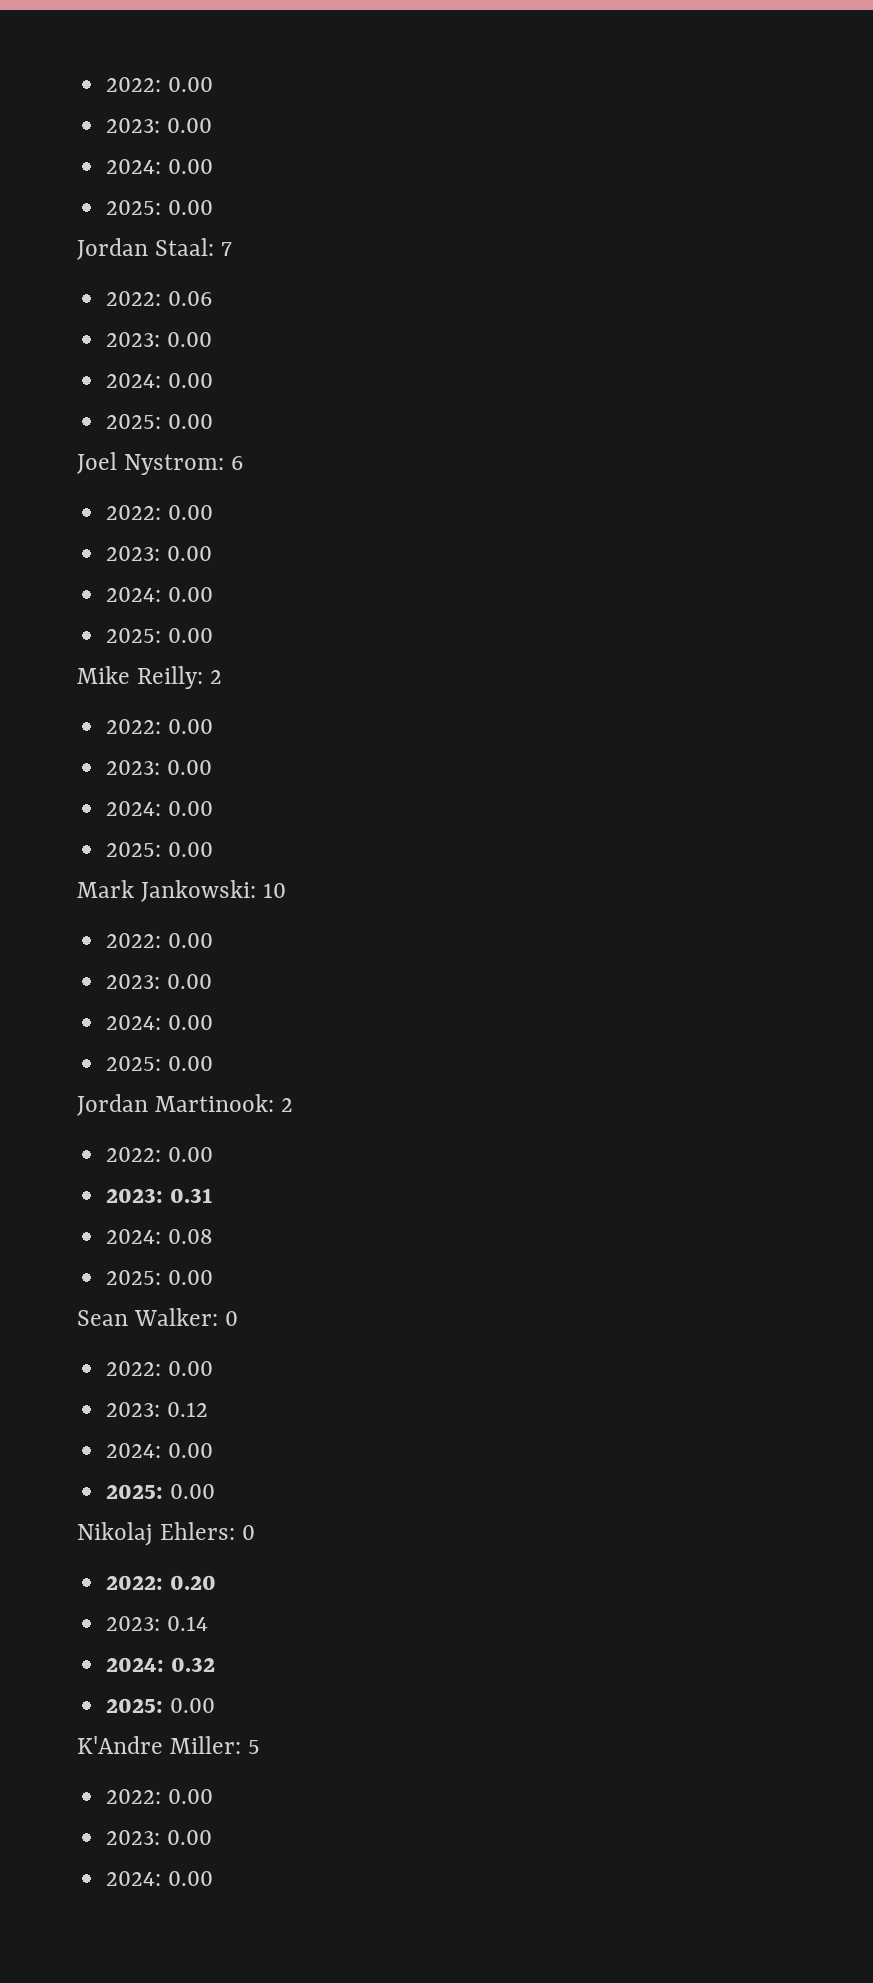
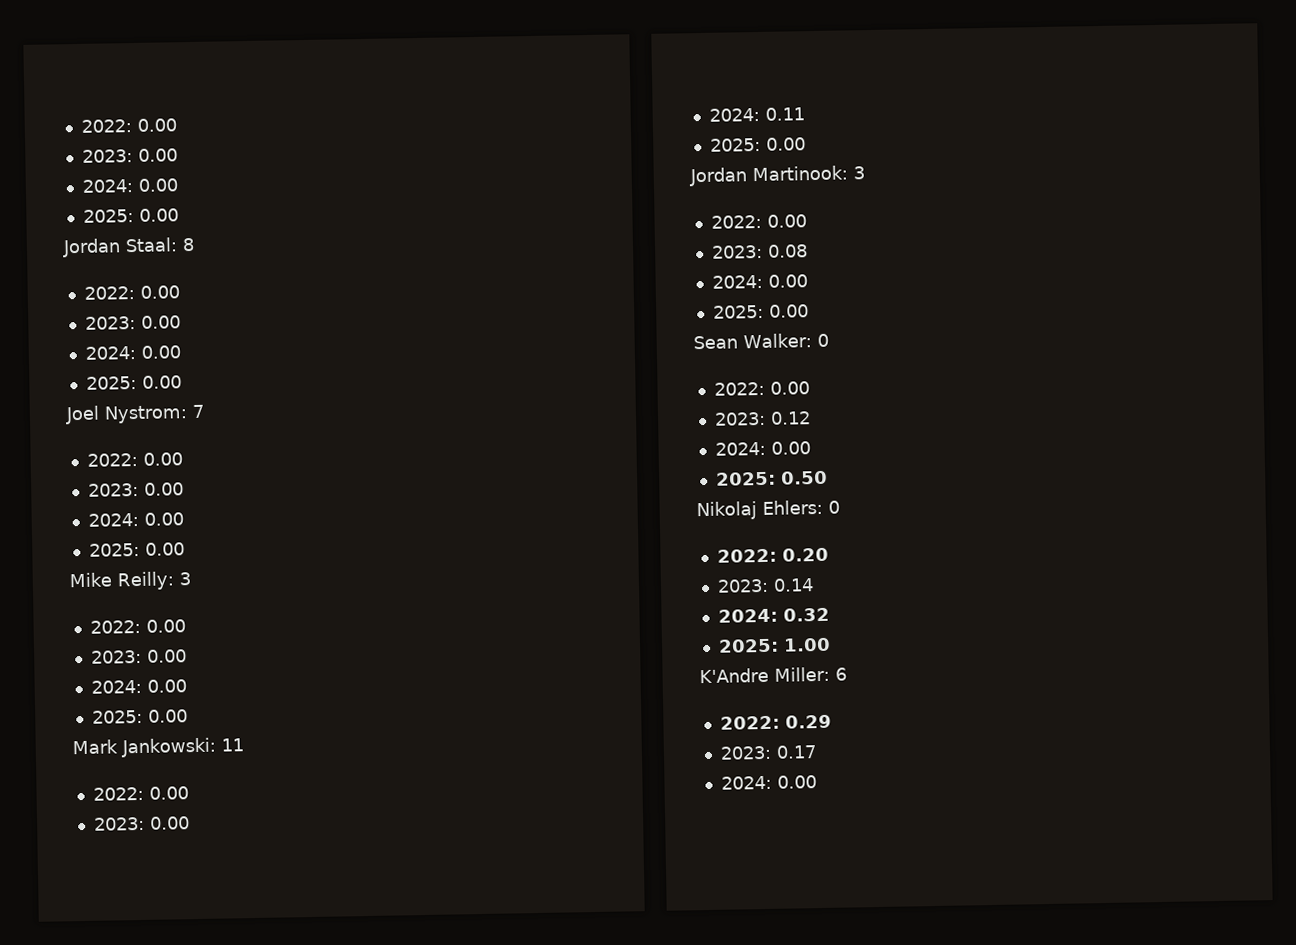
[221,242,233,256] [106,291,213,306] 7 // 2022: 0.06 -> [182,237,195,252] [83,285,180,300] 8 // 2022: 0.00
[231,456,244,470] 6 -> [192,404,204,419] 7
[210,670,223,684] 2 -> [178,572,191,586] 3
[263,883,287,898] [106,933,214,948] [106,974,213,989] [106,1015,214,1030] 10 // 2022: 0.00 // 2023: 0.00 // 2024: 0.00 -> [221,738,244,752] [92,786,189,801] [93,816,190,831] [708,107,805,122] 11 // 2022: 0.00 // 2023: 0.00 // 2024: 0.11
[281,1098,294,1112] [106,1147,214,1162] [106,1188,214,1203] [106,1229,214,1244] 2 // 2022: 0.00 // 2023: 0.31 // 2024: 0.08 -> [853,166,865,180] [710,214,807,229] [711,244,808,259] [711,274,808,289] 3 // 2022: 0.00 // 2023: 0.08 // 2024: 0.00
[170,1484,216,1499] 0.00 -> [780,470,828,485] 0.50
[170,1698,216,1713] 0.00 -> [782,637,831,652] 1.00
[248,1740,261,1754] [106,1789,214,1804] [106,1830,213,1845] 5 // 2022: 0.00 // 2023: 0.00 -> [835,667,847,681] [719,714,832,730] [719,745,817,760] 6 // 2022: 0.29 // 2023: 0.17

